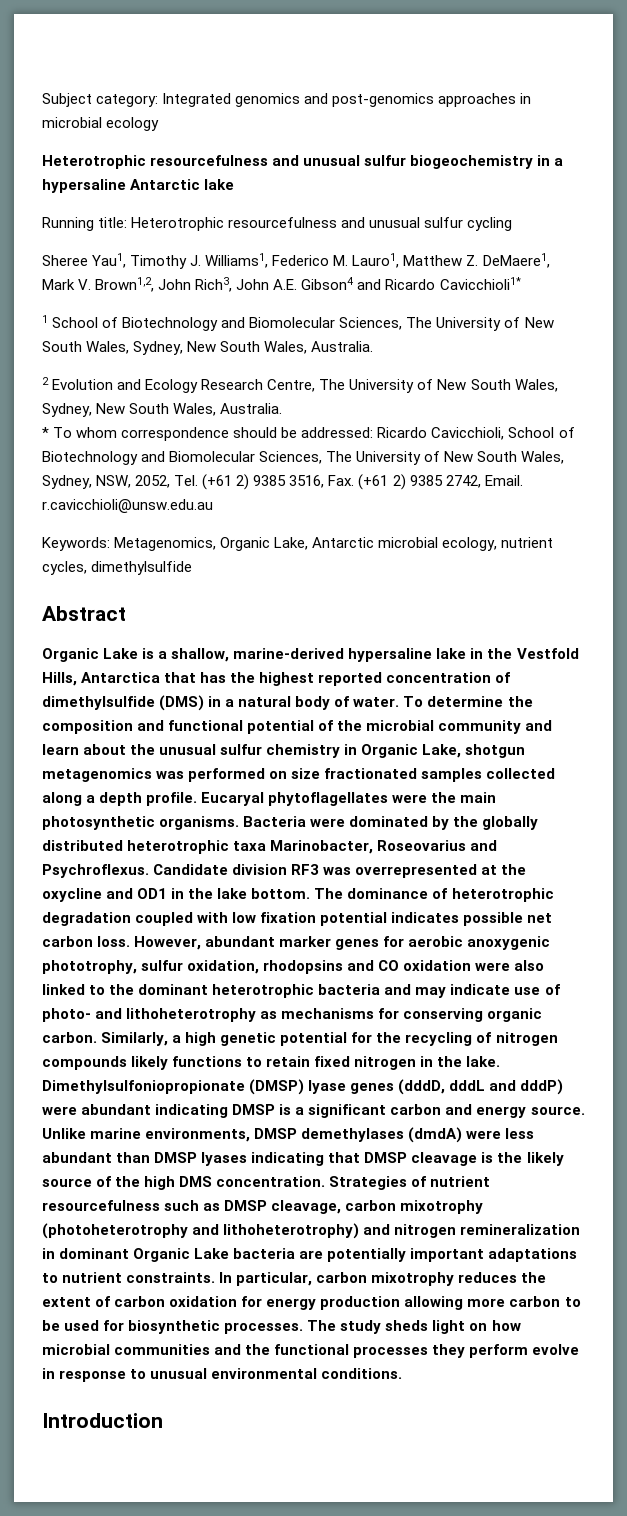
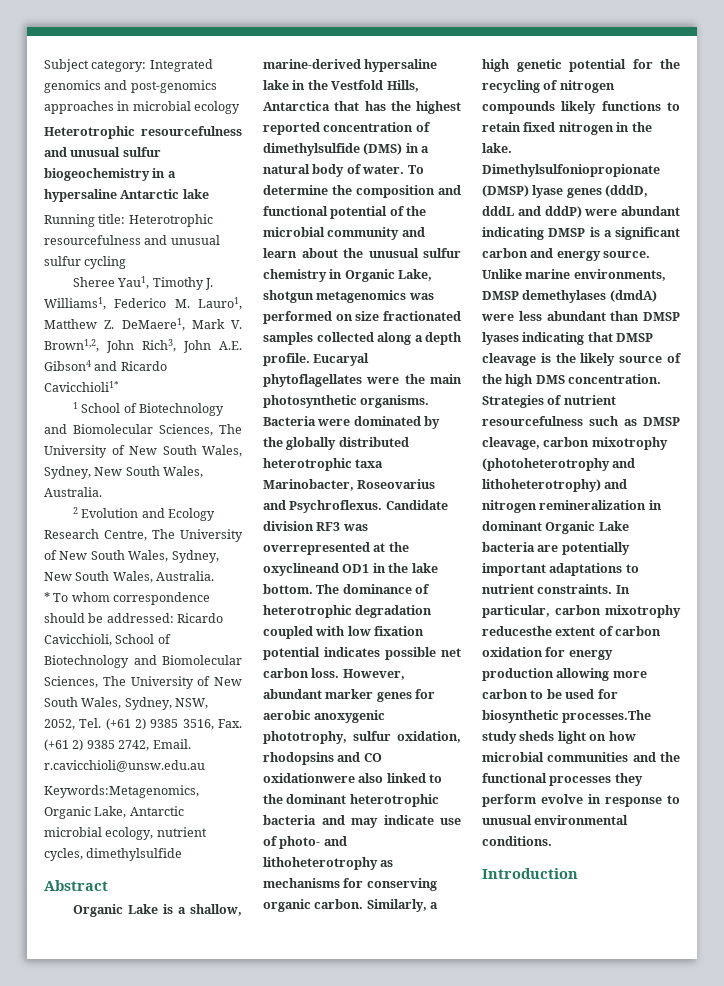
[42,537,217,551] Keywords: Metagenomics, -> [44,785,199,798] Keywords:Metagenomics,
[42,888,134,902] oxycline and -> [263,563,339,576] oxyclineand
[403,960,511,971] oxidation were -> [263,773,355,783] oxidationwere
[458,1272,547,1283] reduces the -> [482,626,552,636] reducesthe
[224,1320,337,1334] processes. The -> [562,710,652,723] processes.The

